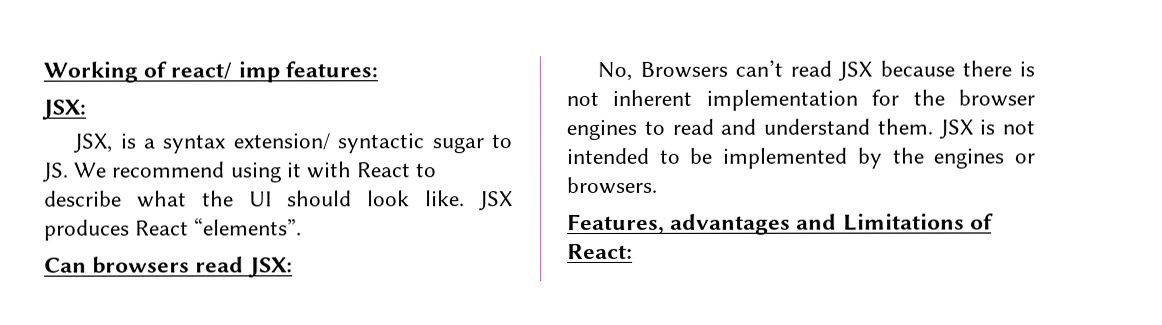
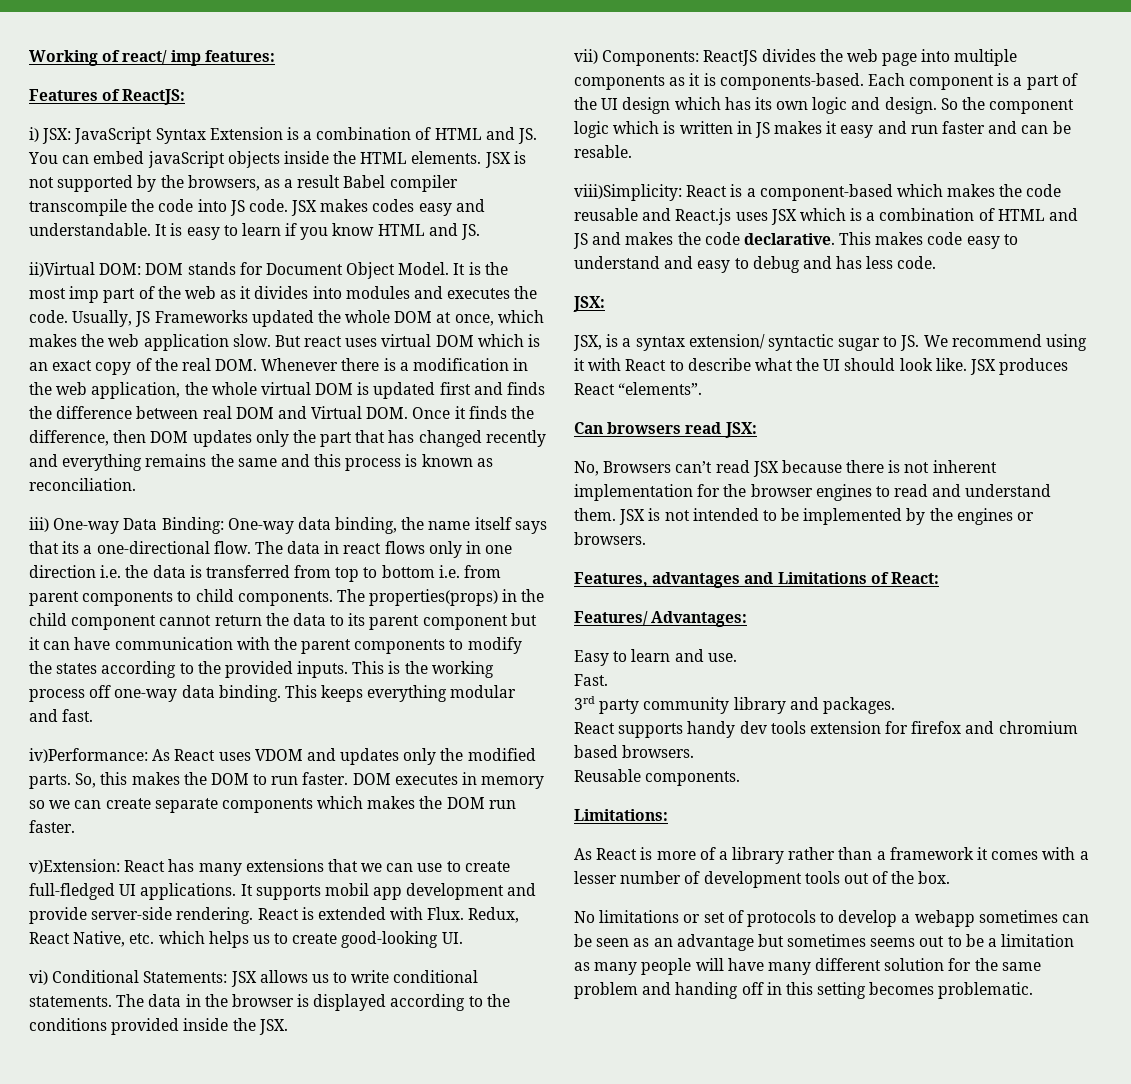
(378, 69) none -> [29,89,186,105] [29,127,538,144] [28,151,526,168] [29,175,458,192] [29,199,485,216] [29,223,481,240] [29,262,508,279] [29,286,538,303] [29,310,544,327] [29,334,541,351] [29,358,529,375] [29,382,546,399] [29,406,535,419] [29,430,546,447] [29,454,493,471] [29,478,136,491] [29,517,547,534] [29,541,513,558] [29,565,502,582] [29,589,545,606] [29,613,537,630] [29,637,522,654] [29,661,494,678] [29,685,517,702] [29,709,94,722] [29,748,536,765] [29,772,545,789] [29,796,516,813] [29,820,75,833] [29,859,510,876] [29,883,537,900] [29,907,520,924] [29,931,463,948] [29,970,479,987] [29,994,510,1011] [29,1018,288,1035] [574,49,1018,66] [574,73,1078,90] [574,97,1075,114] [574,121,1071,138] [574,145,632,158] [574,184,1062,201] [574,208,1079,225] [573,232,1018,249] [574,256,937,273] // Features of ReactJS: // i) JSX: JavaScript Syntax Extension is a combination of HTML and JS. You can embed javaScript objects inside the HTML elements. JSX is not supported by the browsers, as a result Babel compiler transcompile the code into JS code. JSX makes codes easy and understandable. It is easy to learn if you know HTML and JS. // ii)Virtual DOM: DOM stands for Document Object Model. It is the most imp part of the web as it divides into modules and executes the code. Usually, JS Frameworks updated the whole DOM at once, which makes the web application slow. But react uses virtual DOM which is an exact copy of the real DOM. Whenever there is a modification in the web application, the whole virtual DOM is updated first and finds the difference between real DOM and Virtual DOM. Once it finds the difference, then DOM updates only the part that has changed recently and everything remains the same and this process is known as reconciliation. // iii) One-way Data Binding: One-way data binding, the name itself says that its a one-directional flow. The data in react flows only in one direction i.e. the data is transferred from top to bottom i.e. from parent components to child components. The properties(props) in the child component cannot return the data to its parent component but it can have communication with the parent components to modify the states according to the provided inputs. This is the working process off one-way data binding. This keeps everything modular and fast. // iv)Performance: As React uses VDOM and updates only the modified parts. So, this makes the DOM to run faster. DOM executes in memory so we can create separate components which makes the DOM run faster. // v)Extension: React has many extensions that we can use to create full-fledged UI applications. It supports mobil app development and provide server-side rendering. React is extended with Flux. Redux, React Native, etc. which helps us to create good-looking UI. // vi) Conditional Statements: JSX allows us to write conditional statements. The data in the browser is displayed according to the conditions provided inside the JSX. // vii) Components: ReactJS divides the web page into multiple components as it is components-based. Each component is a part of the UI design which has its own logic and design. So the component logic which is written in JS makes it easy and run faster and can be resable. // viii)Simplicity: React is a component-based which makes the code reusable and React.js uses JSX which is a combination of HTML and JS and makes the code declarative. This makes code easy to understand and easy to debug and has less code.
(633, 251) none -> [574,611,748,627] [574,649,737,666] [574,674,608,686] [574,696,895,714] [574,721,1078,738] [574,745,695,758] [574,769,741,786] [574,809,668,821] [574,847,1089,864] [574,871,951,888] [574,910,1090,927] [574,934,1075,951] [574,958,1041,975] [574,982,1034,999] // Features/ Advantages: // Easy to learn and use. // Fast. // 3rd party community library and packages. // React supports handy dev tools extension for firefox and chromium based browsers. // Reusable components. // Limitations: // As React is more of a library rather than a framework it comes with a lesser number of development tools out of the box. // No limitations or set of protocols to develop a webapp sometimes can be seen as an advantage but sometimes seems out to be a limitation as many people will have many different solution for the same problem and handing off in this setting becomes problematic.

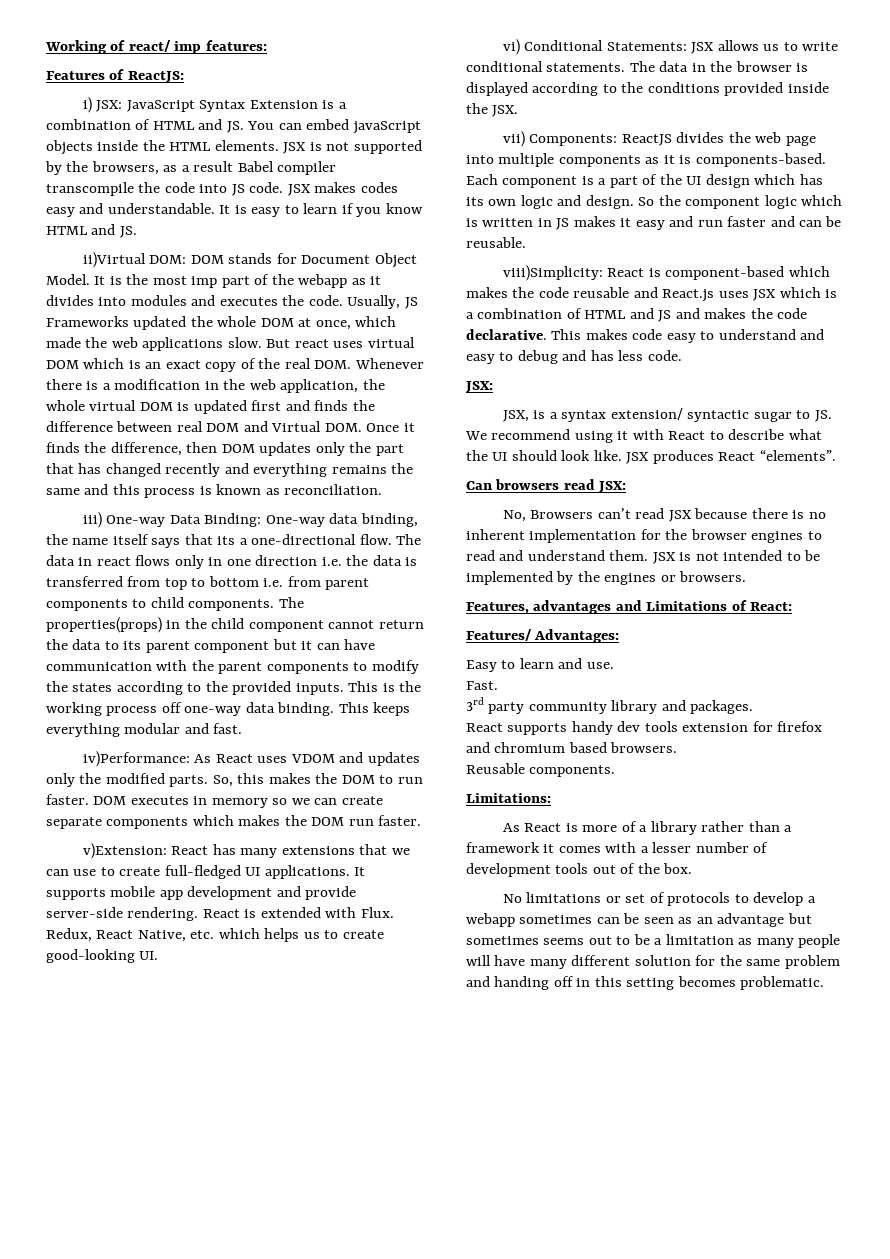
[184,286,216,299] web -> [298,274,348,288] webapp
[29,334,229,351] makes the web application -> [46,337,224,351] made the web applications
[324,883,369,896] mobil -> [110,886,156,897] mobile
[574,145,632,158] resable. -> [466,237,526,248] reusable.
[746,188,756,197] a -> (661, 272) none
[904,462,930,473] not -> [808,512,826,519] no

